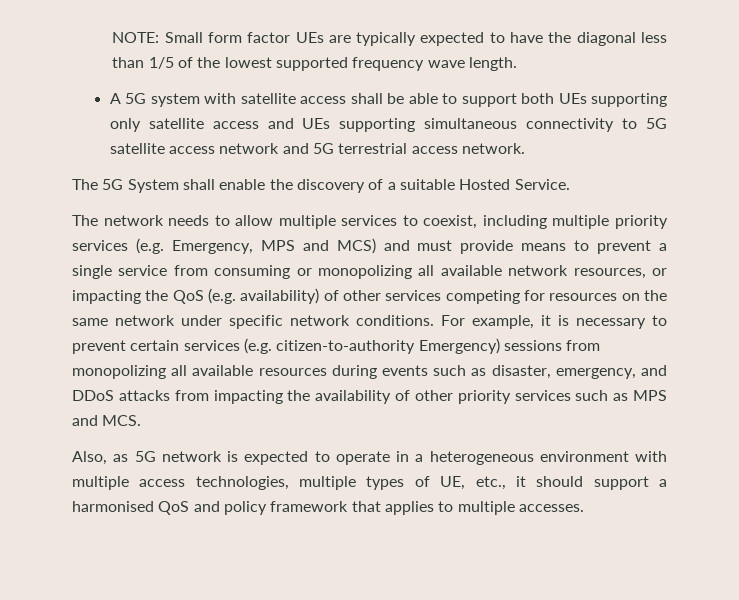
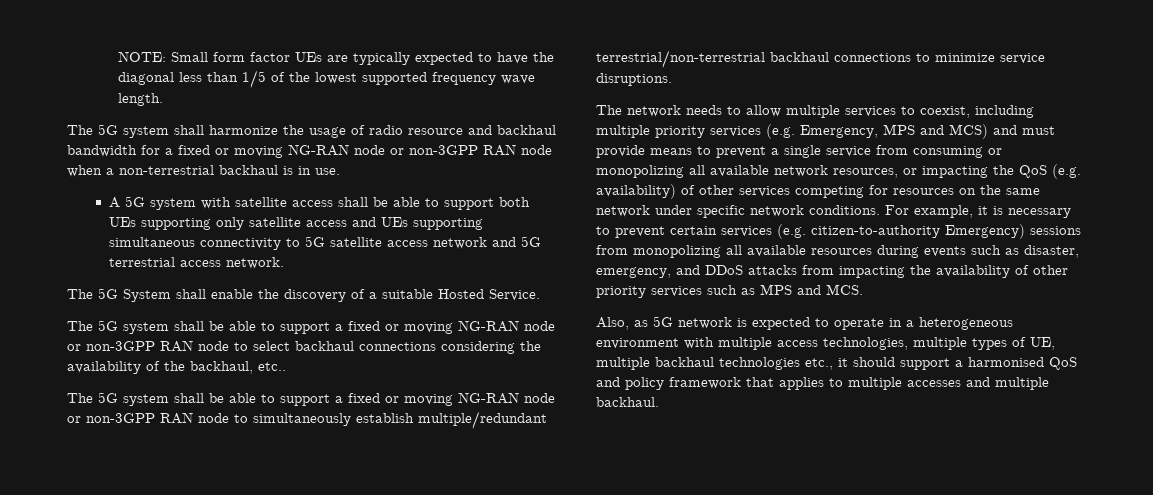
(517, 64) none -> [67,124,556,138] [67,144,552,158] [67,165,340,177] // The 5G system shall harmonize the usage of radio resource and backhaul bandwidth for a fixed or moving NG-RAN node or non-3GPP RAN node when a non-terrestrial backhaul is in use.
(570, 184) none -> [67,320,555,334] [67,340,541,354] [67,361,286,374] [67,392,555,406] [67,411,547,429] [596,50,1045,68] [596,73,672,86] // The 5G system shall be able to support a fixed or moving NG-RAN node or non-3GPP RAN node to select backhaul connections considering the availability of the backhaul, etc.. // The 5G system shall be able to support a fixed or moving NG-RAN node or non-3GPP RAN node to simultaneously establish multiple/redundant terrestrial/non-terrestrial backhaul connections to minimize service disruptions.
(466, 483) none -> [596,357,800,370] multiple backhaul technologies
[518,504,584,512] accesses. -> [907,377,1049,390] [596,397,659,407] accesses and multiple backhaul.

